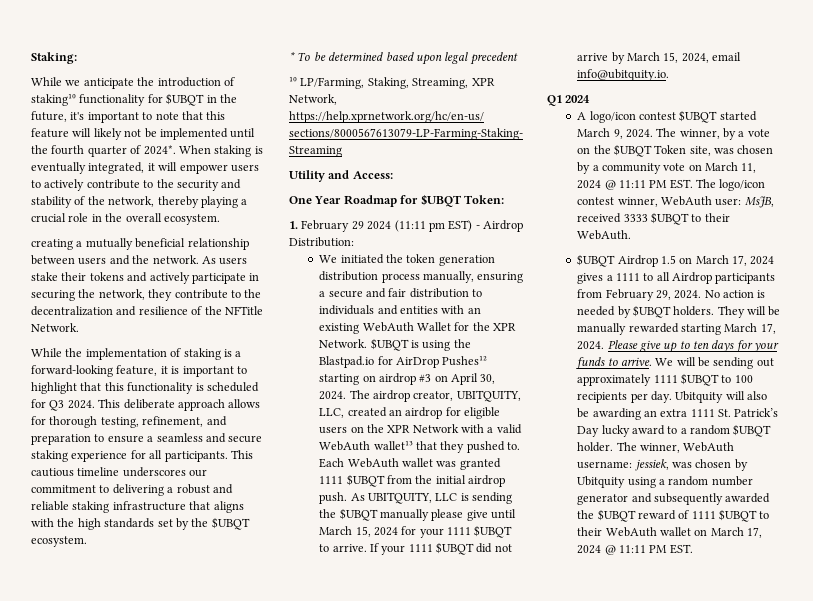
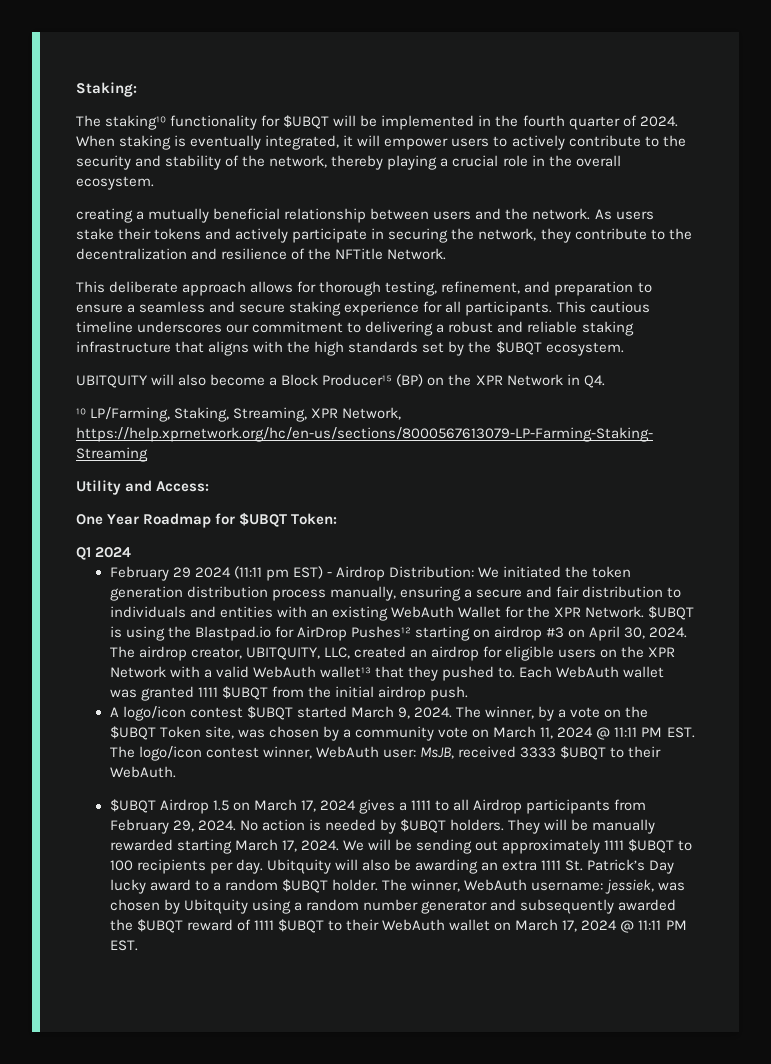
[31,77,235,89] [31,93,237,106] [31,111,226,123] [31,128,142,140] While we anticipate the introduction of staking¹⁰ functionality for $UBQT in the future, it's important to note that this feature will likely not -> [76,115,357,130] The staking¹⁰ functionality for $UBQT will
[230,128,256,138] until -> [478,115,492,126] in
[143,145,176,155] 2024*. -> [639,116,678,127] 2024.
[31,348,242,360] [31,365,247,377] [31,382,259,394] [31,399,95,411] While the implementation of staking is a forward-looking feature, it is important to highlight that this functionality is scheduled for Q3 2024. -> (447, 254) none
[289,52,518,65] * To be determined based upon legal precedent -> [76,374,605,388] UBITQUITY will also become a Block Producer¹⁵ (BP) on the XPR Network in Q4.
[289,221,298,229] 1. -> [76,547,132,560] Q1 2024 //
(354, 242) // -> (475, 572) none
[350,492,513,504] [319,508,517,521] [319,525,513,538] [319,542,512,555] [577,52,742,64] [577,69,670,81] [547,95,591,106] As UBITQUITY, LLC is sending the $UBQT manually please give until March 15, 2024 for your 1111 $UBQT to arrive. If your 1111 $UBQT did not arrive by March 15, 2024, email info@ubitquity.io. // Q1 2024 -> (469, 693) none
[607,340,780,353] [576,357,652,369] Please give up to ten days for your funds to arrive. -> (339, 845) none

